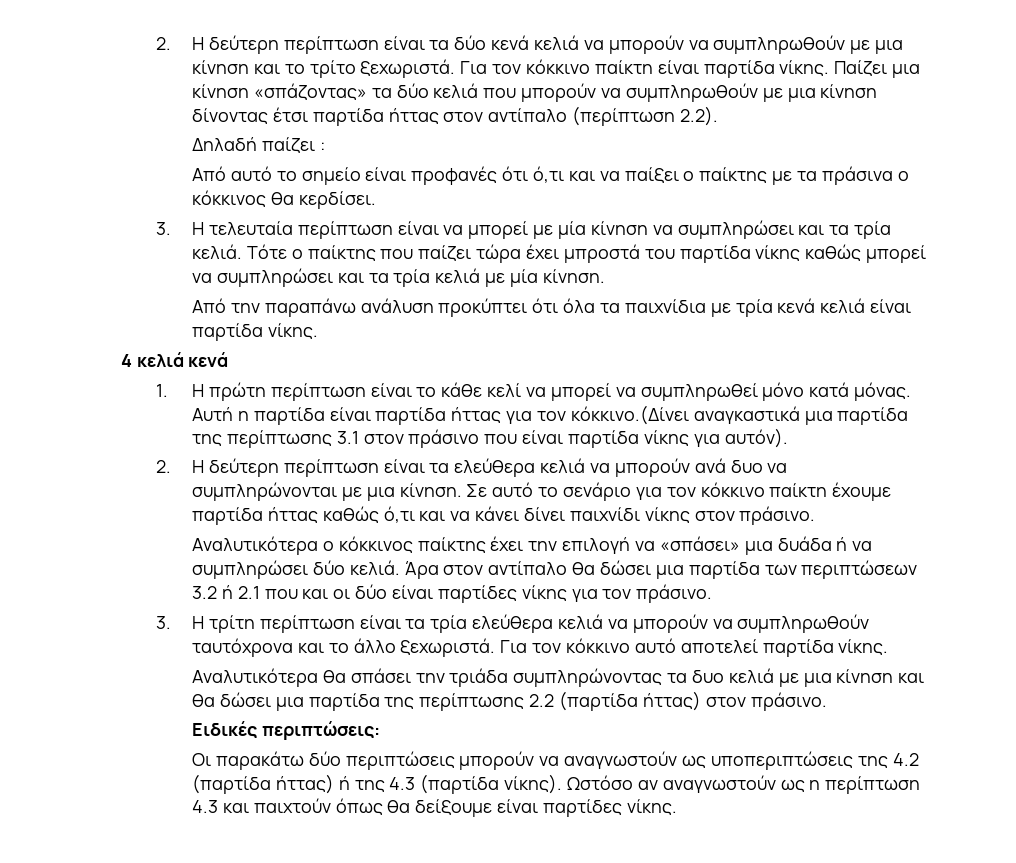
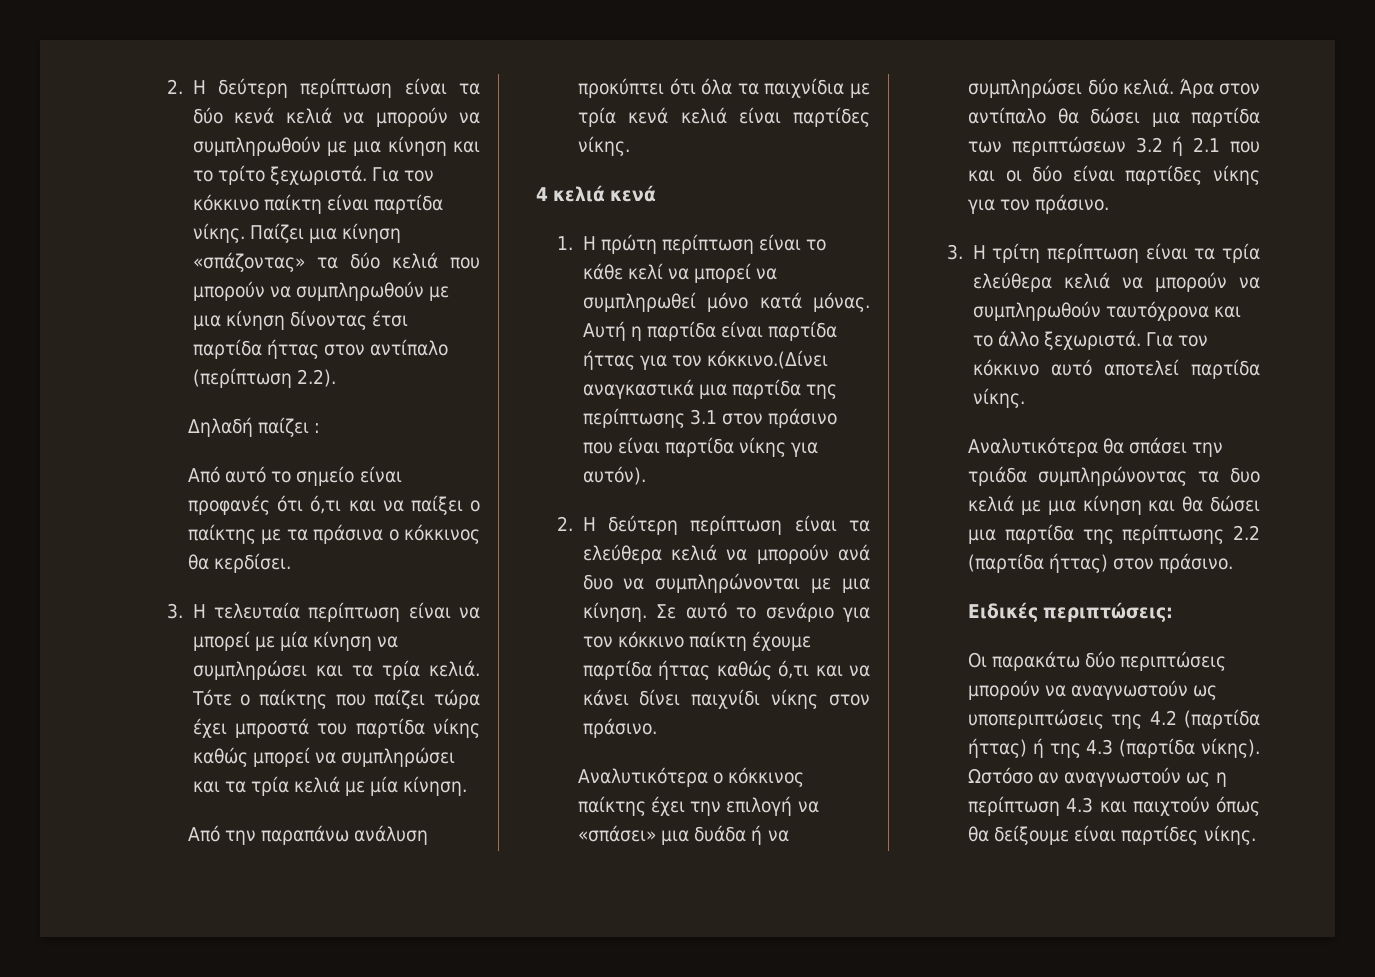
[192,323,264,341] παρτίδα -> [793,107,870,127] παρτίδες

